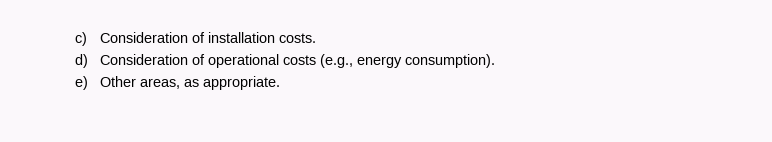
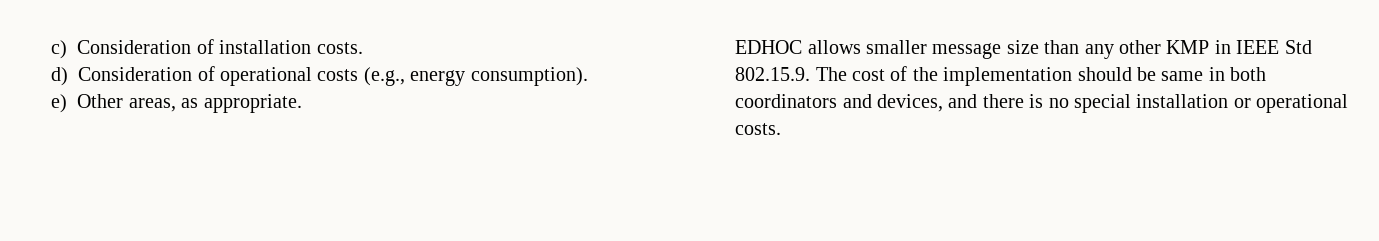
(281, 83) none -> [735,40,1312,59] [735,66,1267,86] [735,94,1349,113] [735,123,782,135] // EDHOC allows smaller message size than any other KMP in IEEE Std 802.15.9. The cost of the implementation should be same in both coordinators and devices, and there is no special installation or operational costs.

